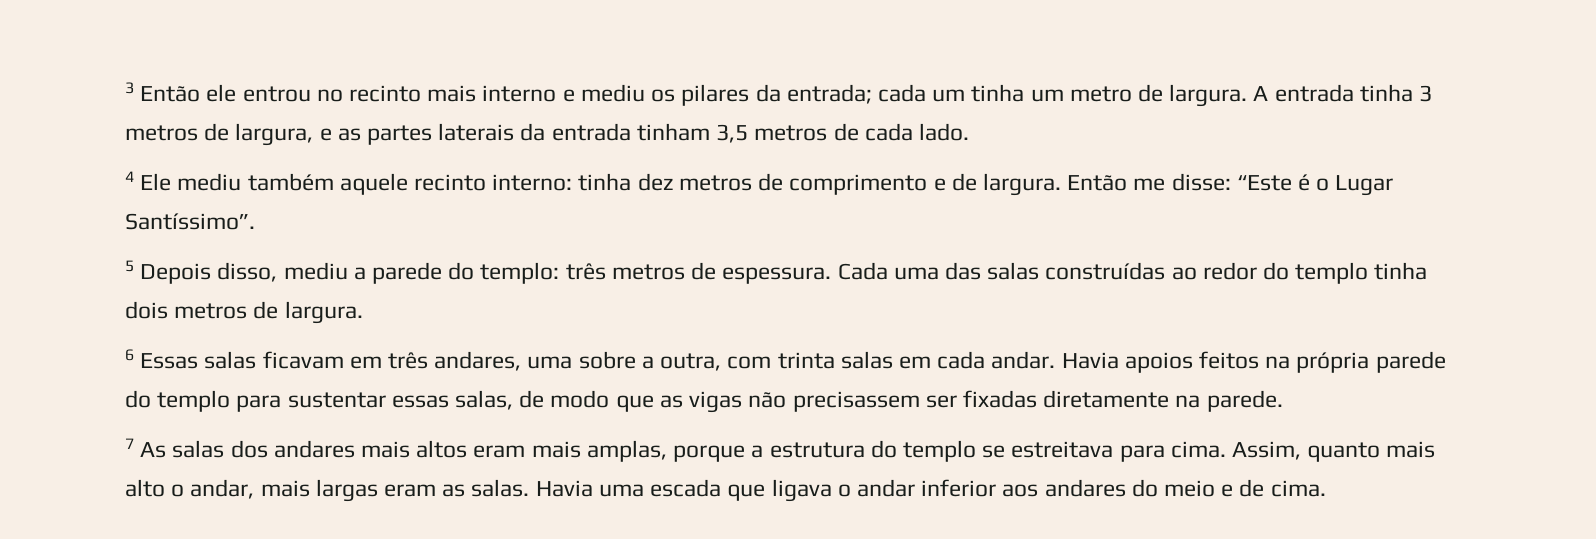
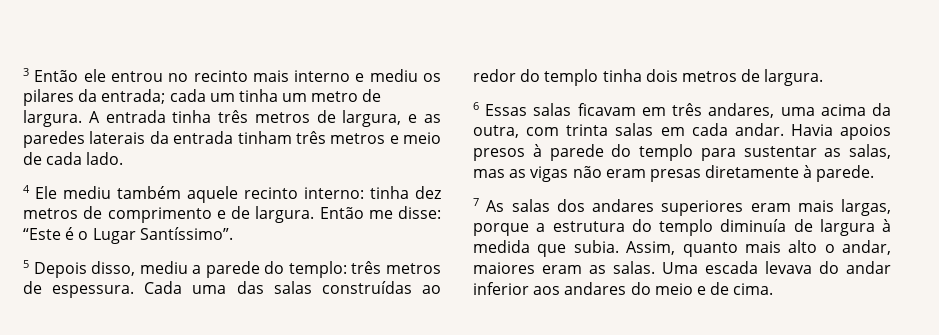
[1419,85,1433,102] 3 -> [218,110,249,123] três
[367,125,433,145] partes -> [23,131,85,148] paredes
[716,124,828,143] 3,5 metros -> [295,131,441,144] três metros e meio
[578,351,654,369] sobre a -> [820,103,891,116] acima da
[1198,351,1370,373] feitos na própria -> [473,144,542,161] presos à
[391,390,1201,413] essas salas, de modo que as vigas não precisassem ser fixadas diretamente na -> [824,144,891,159] [473,165,813,182] as salas, mas as vigas não eram presas diretamente à
[361,440,468,458] mais altos -> [661,200,744,216] superiores
[586,440,667,462] amplas, -> [841,199,891,216] largas,
[982,441,1226,462] se estreitava para cima. -> [720,219,891,236] [473,240,619,257] diminuía de largura à medida que subia.
[260,479,378,502] mais largas -> [473,262,535,274] maiores
[535,479,851,502] Havia uma escada que ligava o -> [662,261,839,274] Uma escada levava do

